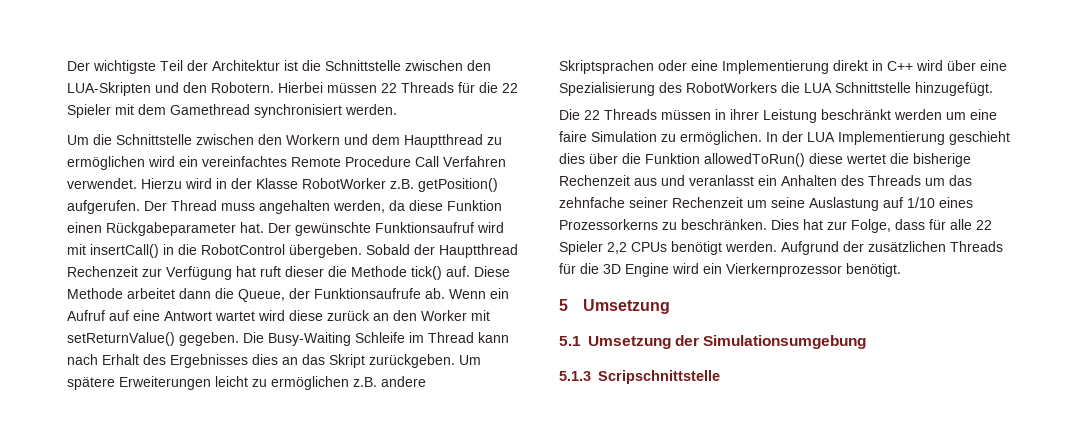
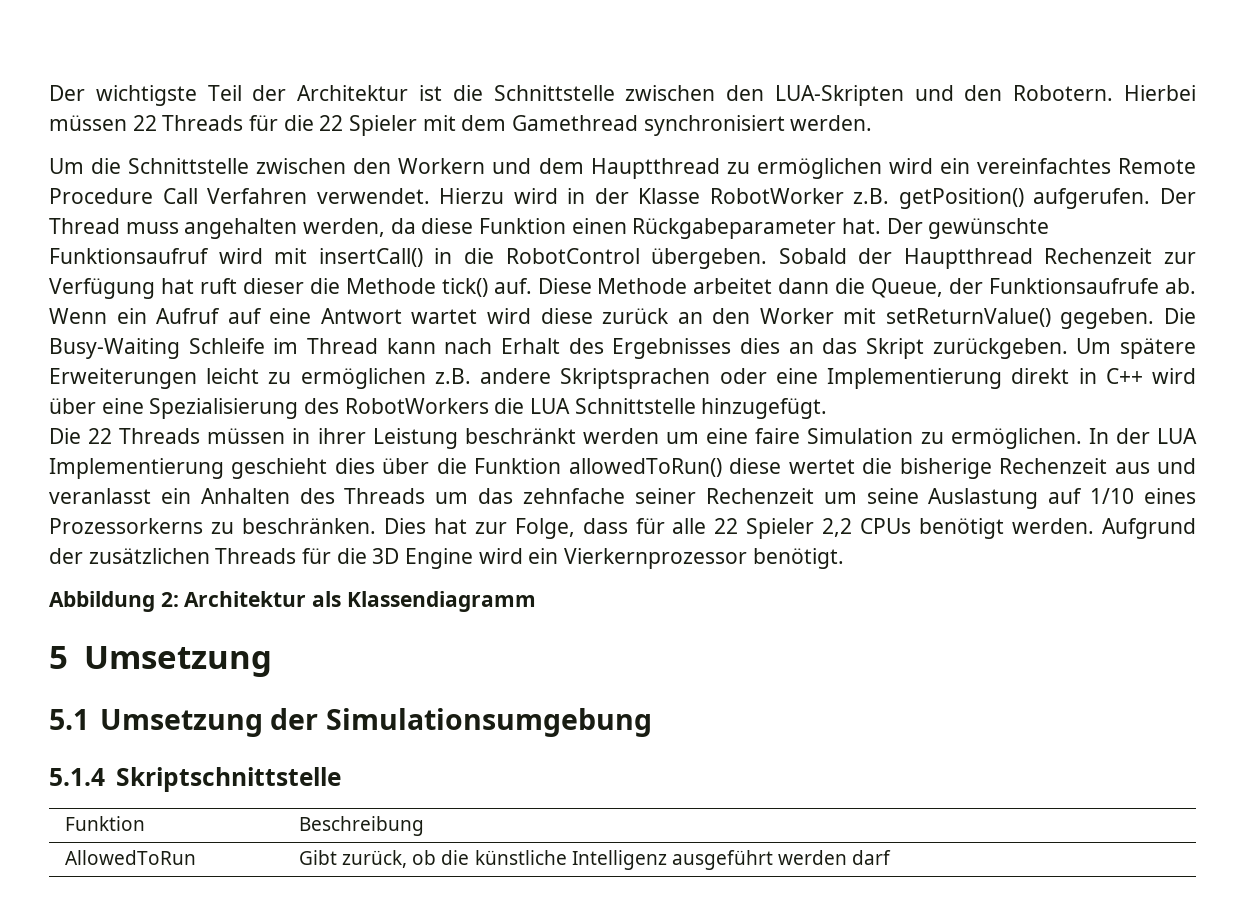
(901, 270) none -> [49,591,536,612] // Abbildung 2: Architektur als Klassendiagramm
[559,370,720,384] 5.1.3 Scripschnittstelle -> [49,767,341,792] [65,816,146,831] [299,816,425,836] [65,850,197,865] [299,850,892,870] 5.1.4 Skriptschnittstelle // Funktion | Beschreibung // AllowedToRun | Gibt zurück, ob die künstliche Intelligenz ausgeführt werden darf

